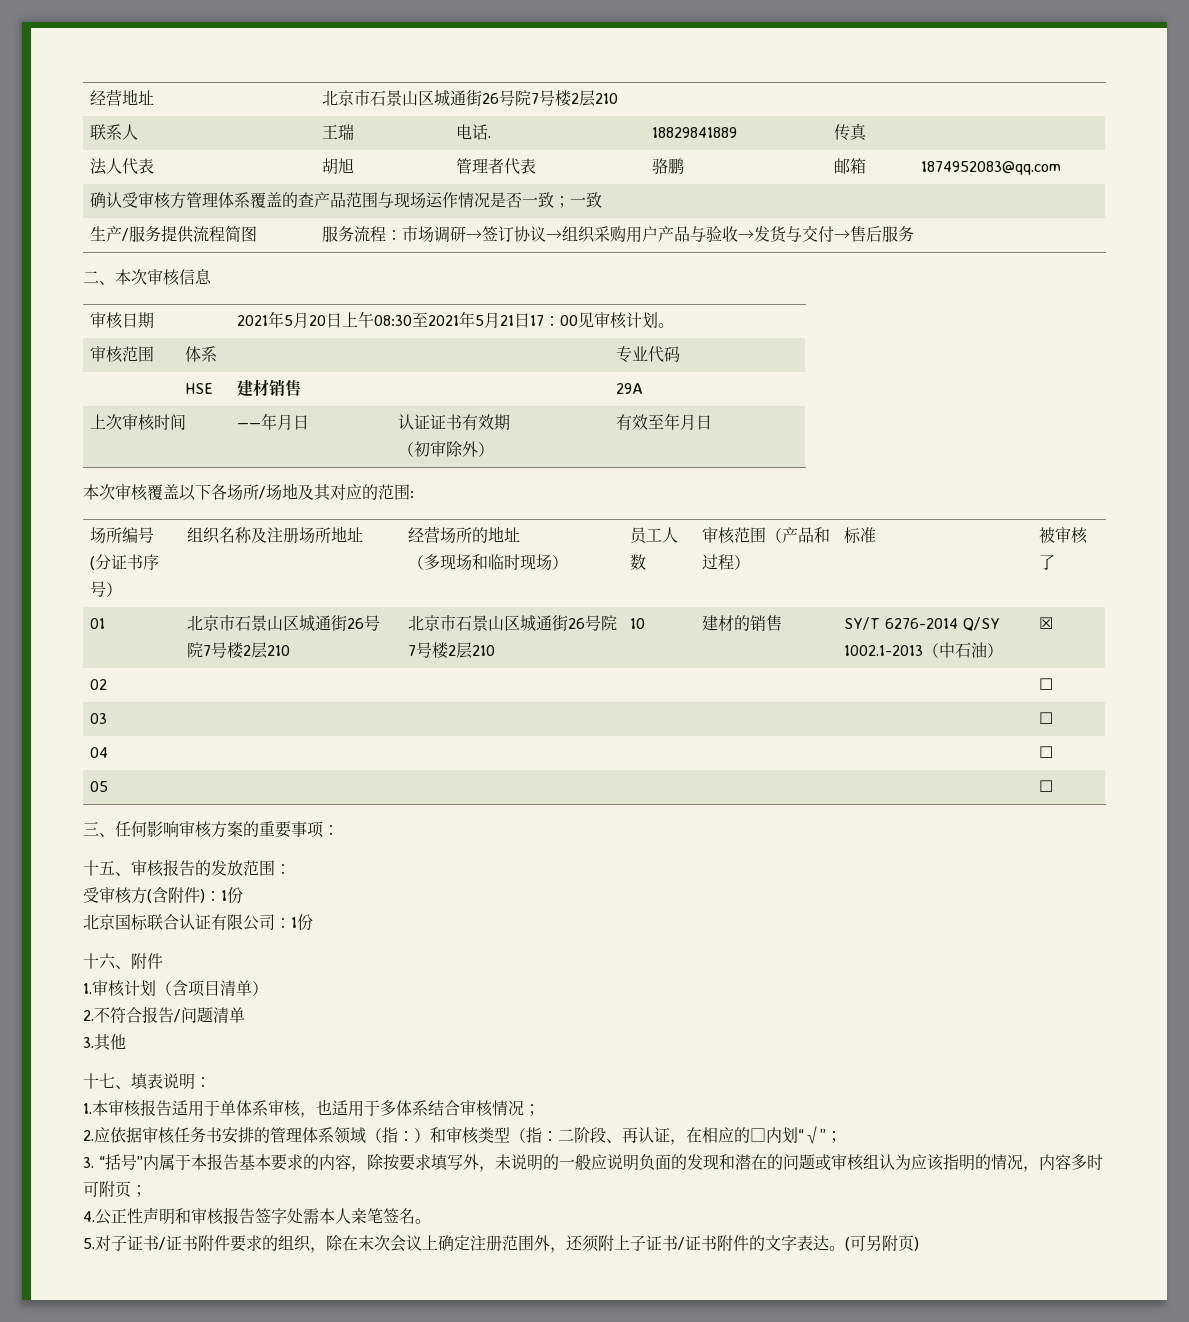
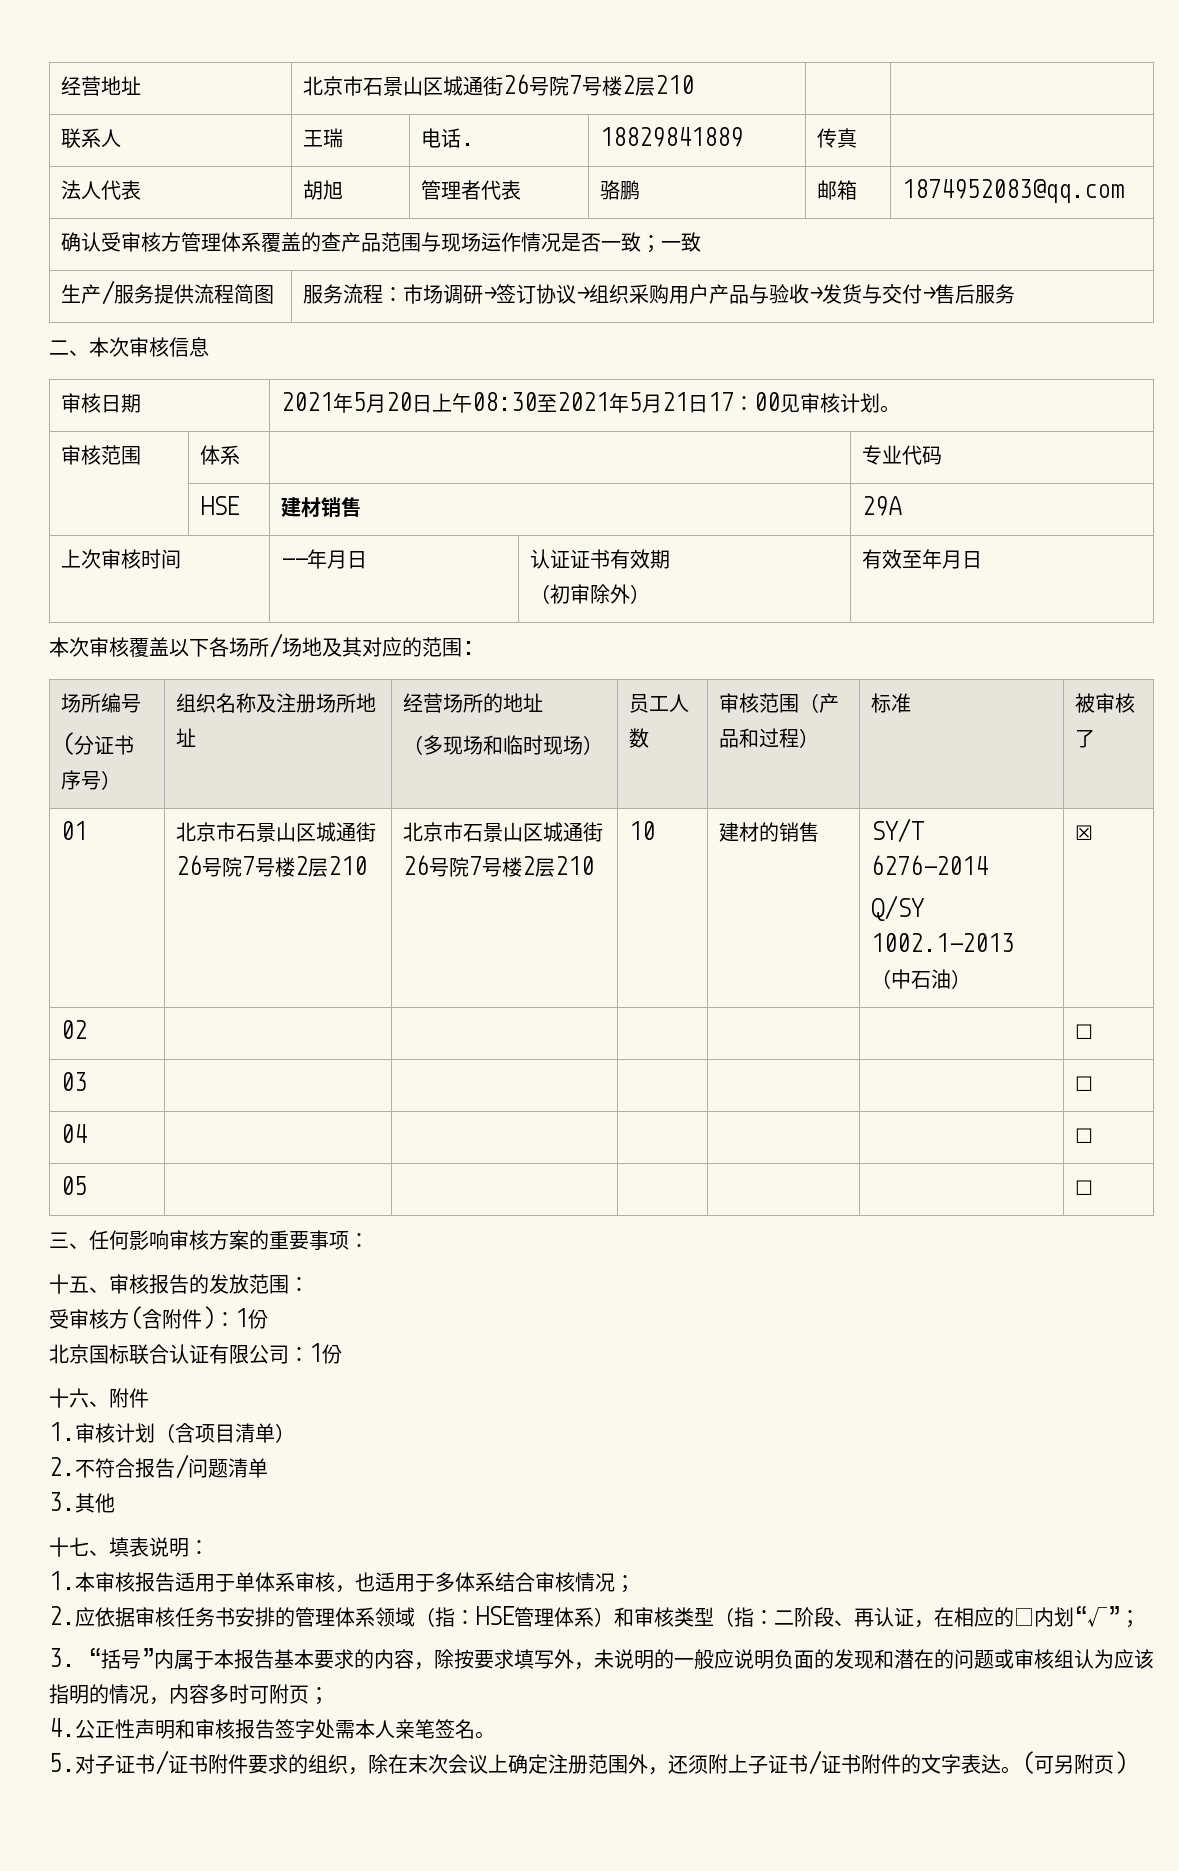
(958, 623) none -> (989, 865) //
(414, 1136) none -> [475,1606,594,1627] HSE管理体系

